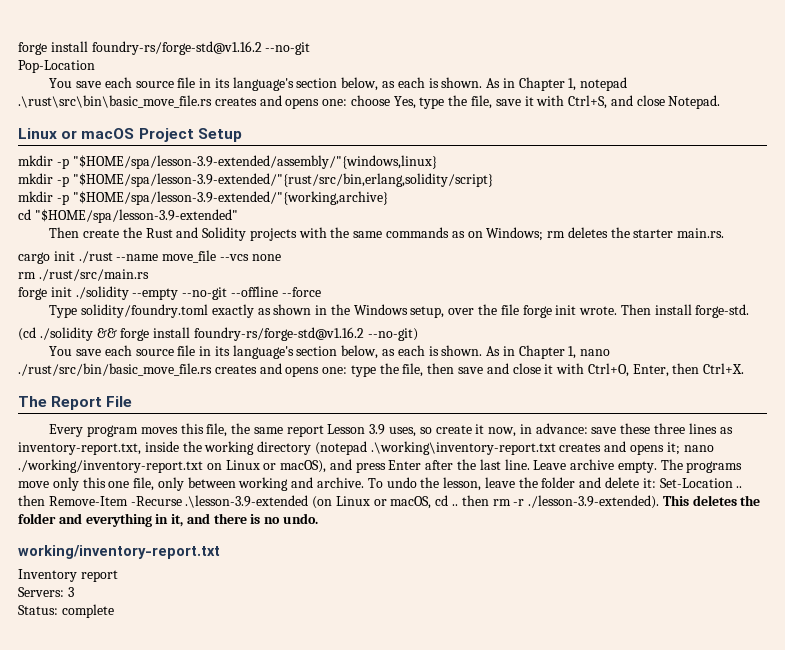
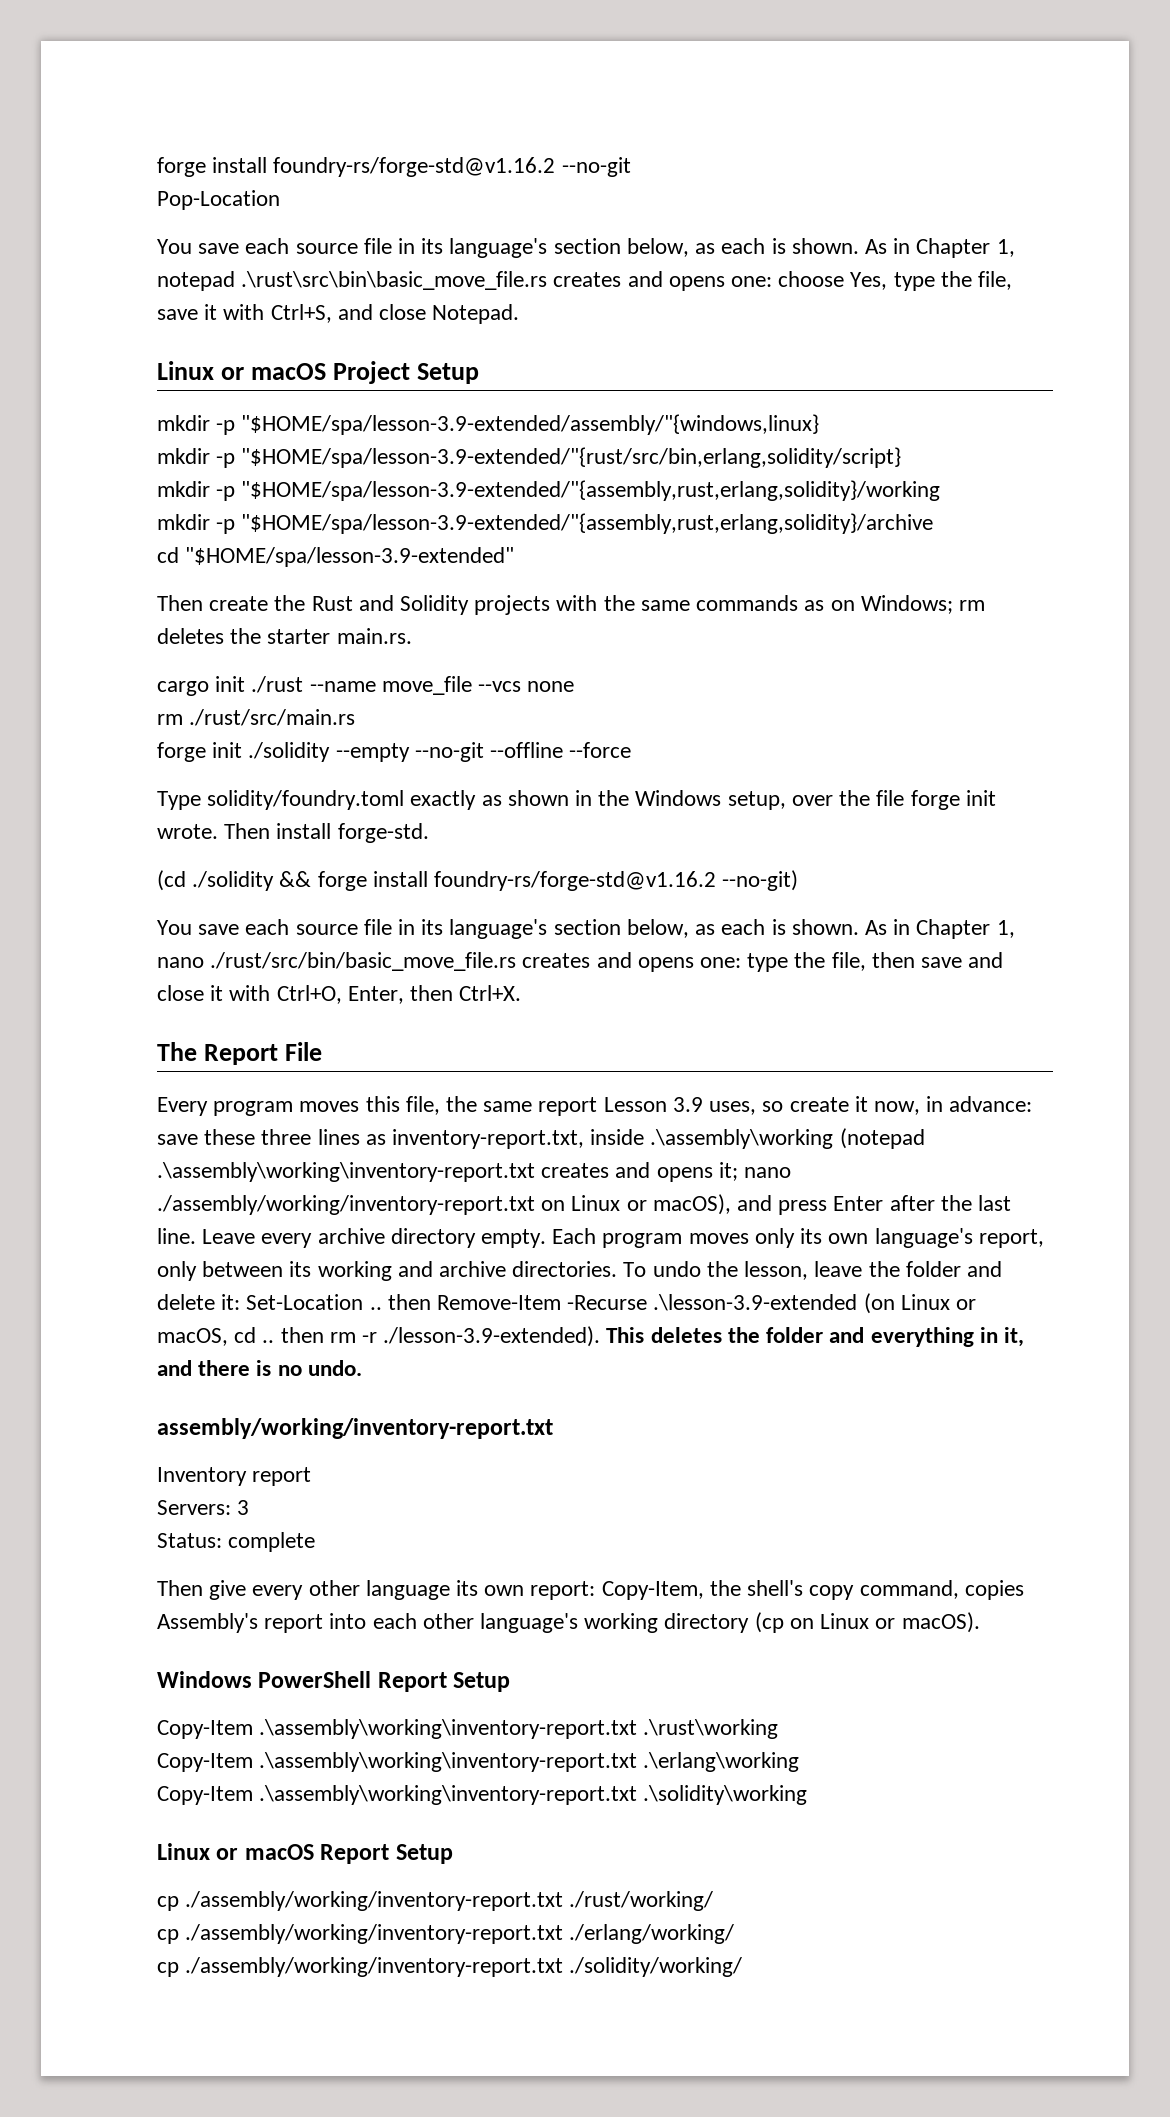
[72,191,388,205] "$HOME/spa/lesson-3.9-extended/"{working,archive} -> [241,480,941,501] [157,513,934,534] "$HOME/spa/lesson-3.9-extended/"{assembly,rust,erlang,solidity}/working // mkdir -p "$HOME/spa/lesson-3.9-extended/"{assembly,rust,erlang,solidity}/archive
[182,441,556,455] the working directory (notepad .\working\inventory-report.txt -> [650,1128,925,1149] [157,1162,535,1182] .\assembly\working (notepad .\assembly\working\inventory-report.txt
[18,459,203,473] ./working/inventory-report.txt -> [157,1195,535,1215] ./assembly/working/inventory-report.txt
[570,459,743,473] [18,477,155,491] archive empty. The programs move only this one file, -> [261,1228,1044,1248] every archive directory empty. Each program moves only its own language's report,
(236, 482) none -> [289,1261,312,1277] its
[317,477,365,488] archive. -> [439,1261,618,1277] archive directories.
[18,545,220,559] working/inventory-report.txt -> [157,1418,553,1439] assembly/working/inventory-report.txt
(114, 611) none -> [157,1580,1024,1600] [157,1612,980,1633] [157,1671,511,1692] [157,1719,779,1739] [157,1752,800,1772] [157,1785,808,1805] [157,1843,453,1864] [157,1891,714,1911] [157,1924,735,1944] [157,1957,743,1977] // Then give every other language its own report: Copy-Item, the shell's copy command, copies Assembly's report into each other language's working directory (cp on Linux or macOS). // Windows PowerShell Report Setup // Copy-Item .\assembly\working\inventory-report.txt .\rust\working // Copy-Item .\assembly\working\inventory-report.txt .\erlang\working // Copy-Item .\assembly\working\inventory-report.txt .\solidity\working // Linux or macOS Report Setup // cp ./assembly/working/inventory-report.txt ./rust/working/ // cp ./assembly/working/inventory-report.txt ./erlang/working/ // cp ./assembly/working/inventory-report.txt ./solidity/working/

